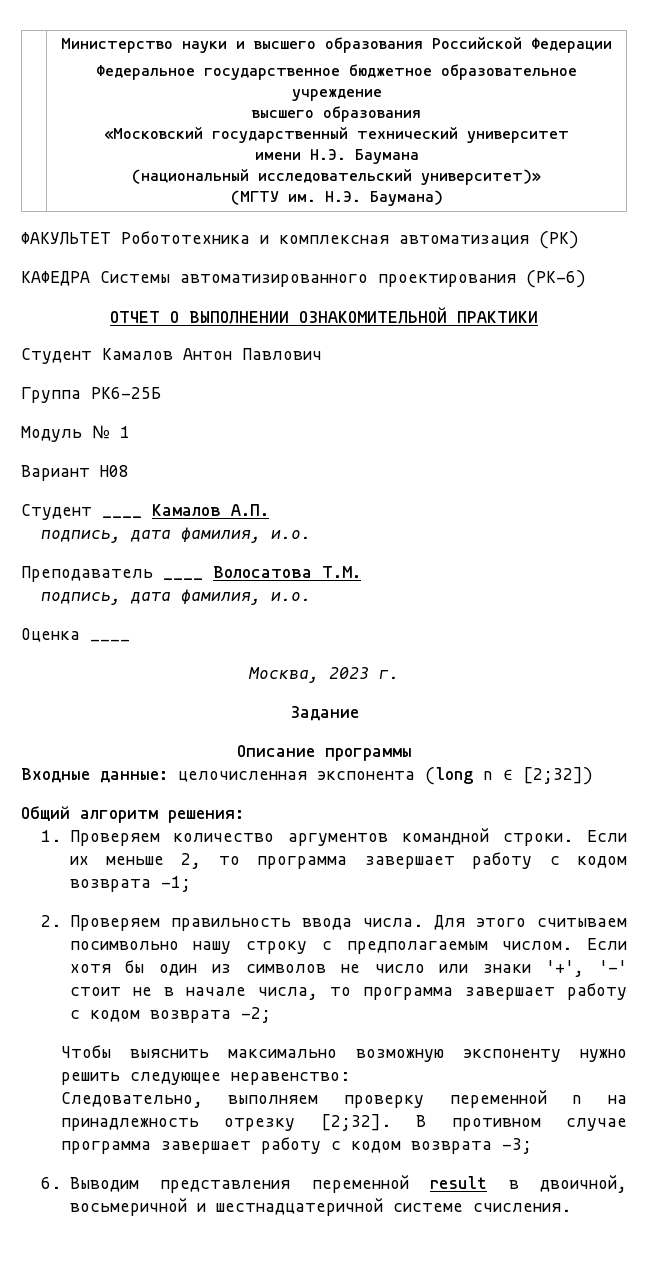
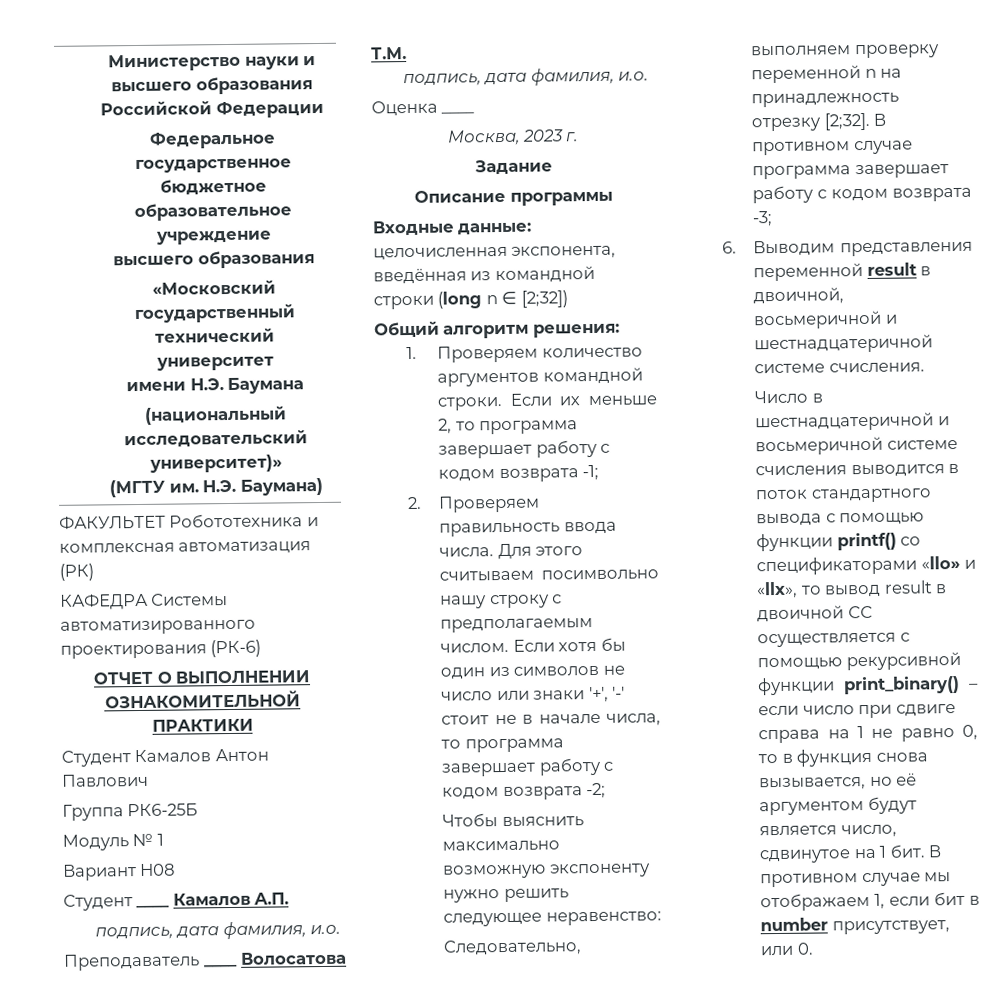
[317,771,415,780] экспонента -> [511,245,617,259] [373,265,595,285] [373,295,434,310] экспонента, введённая из командной строки
(571, 1208) none -> [754,390,823,404] [755,412,950,432] [755,436,958,456] [755,463,960,478] [755,488,932,503] [756,512,925,527] [756,532,922,552] [756,555,976,576] [756,580,948,599] [757,605,873,623] [757,632,910,648] [757,651,961,671] [757,675,979,696] [758,704,956,719] [758,724,978,744] [758,748,928,767] [759,773,918,791] [759,796,917,816] [759,824,897,838] [759,844,942,864] [760,872,952,888] [760,891,980,912] [760,917,950,935] [760,942,814,956] // Число в шестнадцатеричной и восьмеричной системе счисления выводится в поток стандартного вывода с помощью функции printf() со спецификаторами «llo» и «llx», то вывод result в двоичной СС осуществляется с помощью рекурсивной функции print_binary() – если число при сдвиге справа на 1 не равно 0, то в функция снова вызывается, но её аргументом будут является число, сдвинутое на 1 бит. В противном случае мы отображаем 1, если бит в number присутствует, или 0.

